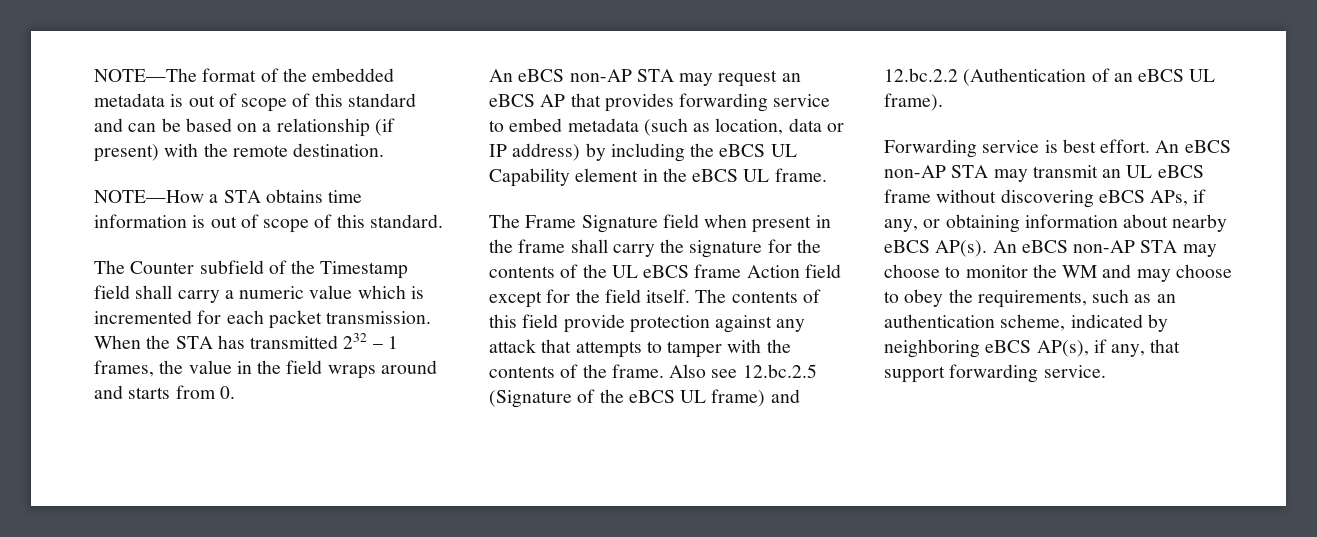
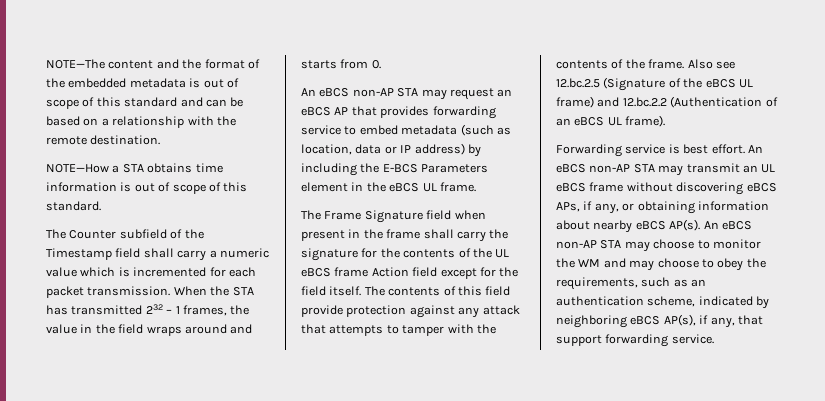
(197, 75) none -> [108,59,202,69] content and the
[374,118,395,136] [94,144,159,162] (if present) -> (185, 122) none
[719,144,797,157] [489,168,570,187] eBCS UL Capability -> [382,164,489,173] E-BCS Parameters

